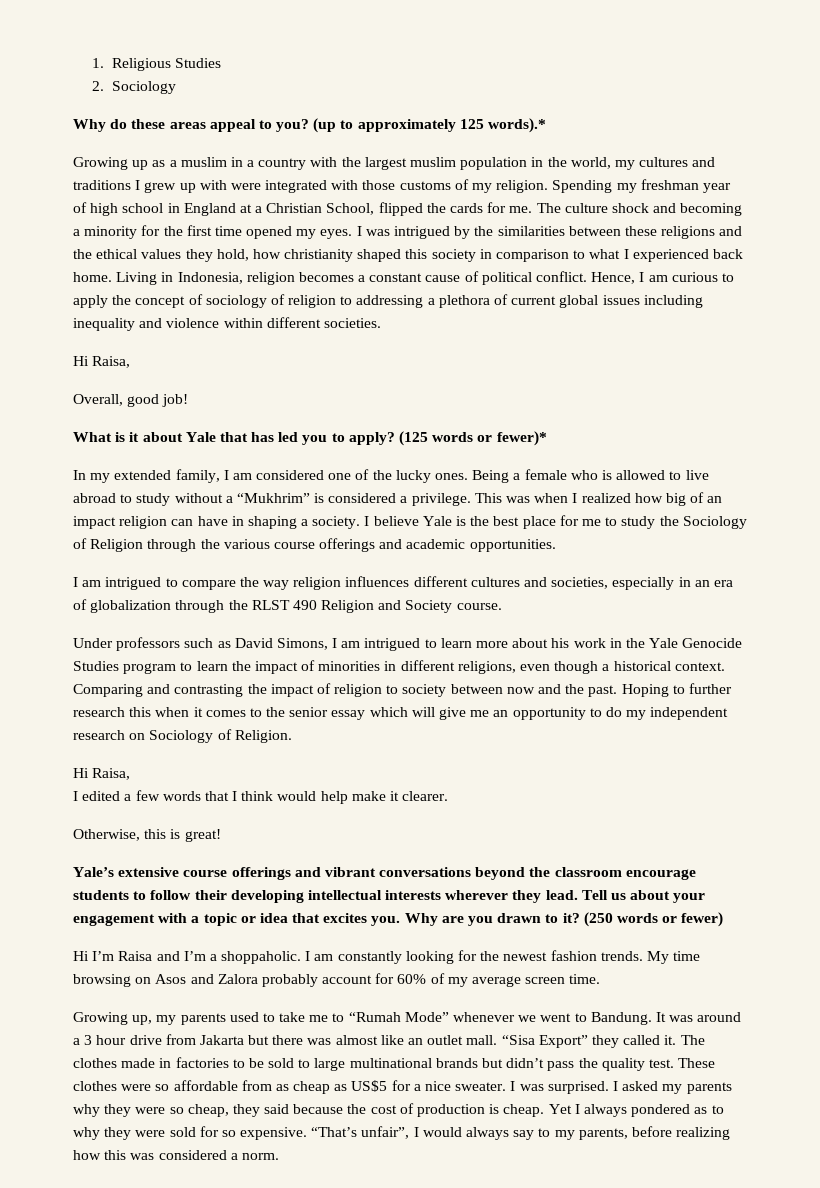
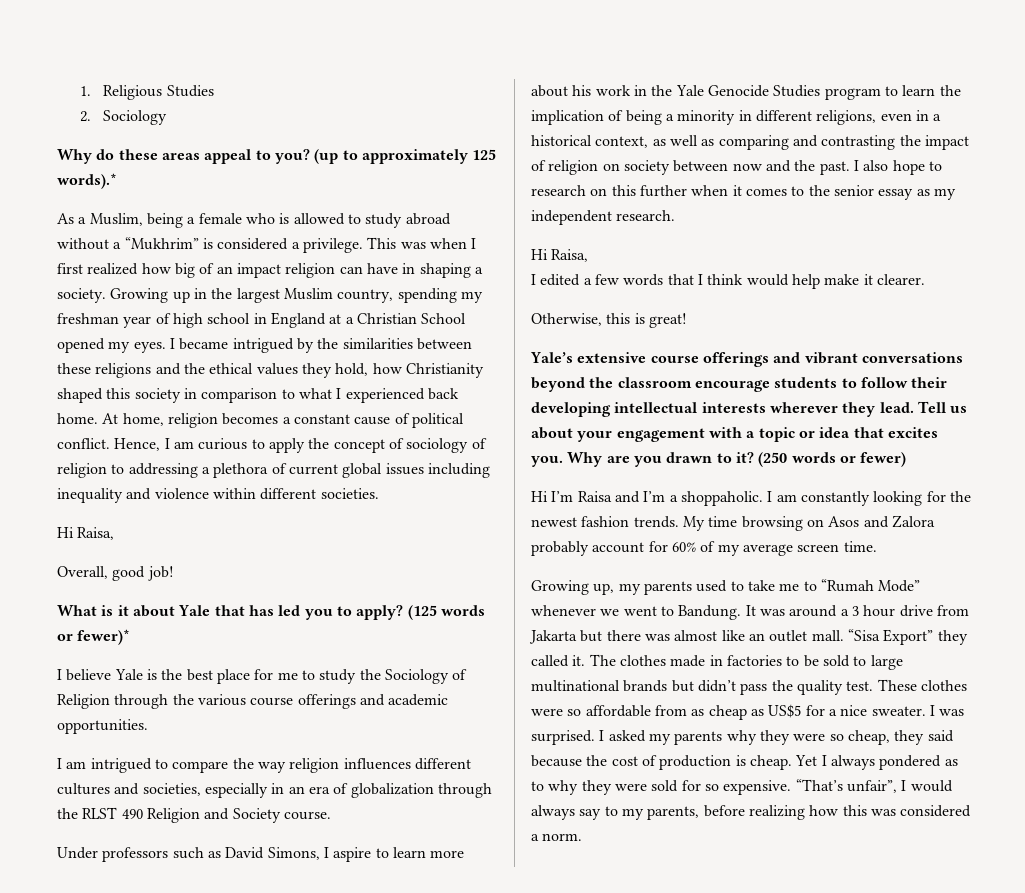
[73,157,716,170] [73,179,613,193] Growing up as a muslim in a country with the largest muslim population in the world, my cultures and traditions I grew up with were integrated with those customs of my religion. Spending -> [57,213,451,228] [57,237,477,253] [57,263,483,278] [57,288,457,303] As a Muslim, being a female who is allowed to study abroad without a “Mukhrim” is considered a privilege. This was when I first realized how big of an impact religion can have in shaping a society. Growing up in the largest Muslim country, spending
[326,202,743,216] [73,225,242,239] School, flipped the cards for me. The culture shock and becoming a minority for the first time -> [421,313,467,324] School
[365,229,390,236] was -> [179,338,229,350] became
[284,249,354,262] christianity -> [405,363,484,378] Christianity
[116,272,243,285] Living in Indonesia, -> [102,413,164,426] At home,
[73,469,709,483] [73,492,723,506] [73,516,361,529] In my extended family, I am considered one of the lucky ones. Being a female who is allowed to live abroad to study without a “Mukhrim” is considered a privilege. This was when I realized how big of an impact religion can have in shaping a society. -> (131, 637) none
[341,638,421,651] am intrigued -> [333,847,372,862] aspire
[254,660,381,674] impact of minorities -> [531,110,736,125] implication of being a minority
[554,661,599,674] though -> [915,110,929,121] in
[674,662,725,671] [73,684,143,697] context. Comparing -> [595,135,789,150] context, as well as comparing
[386,685,399,694] to -> [602,163,620,171] on
[621,683,732,697] [73,707,152,717] Hoping to further research this -> [853,160,942,175] [531,185,687,197] I also hope to research on this further
[369,707,729,720] [73,729,292,743] which will give me an opportunity to do my independent research on Sociology of Religion. -> [916,188,956,200] [531,210,676,225] as my independent research.

